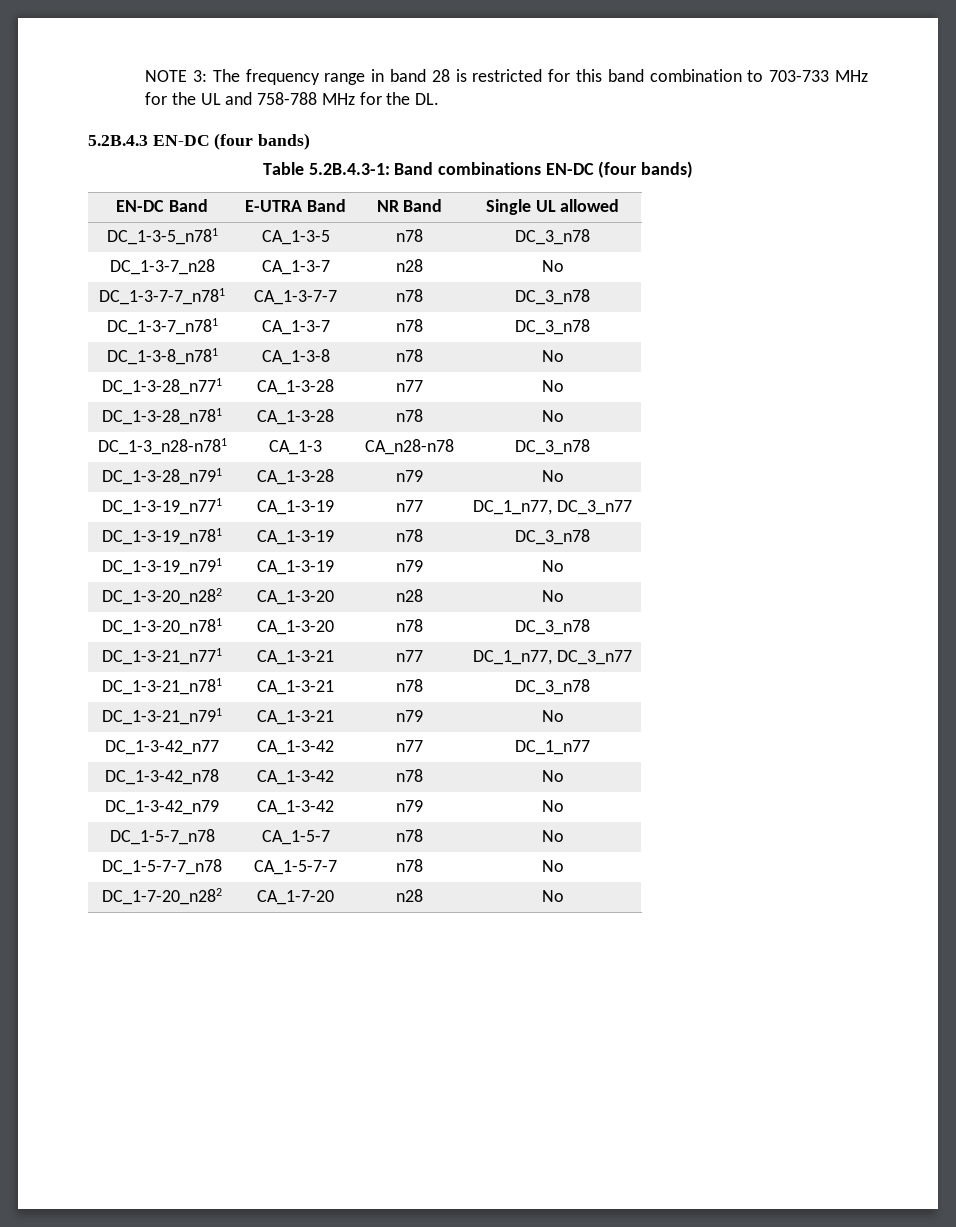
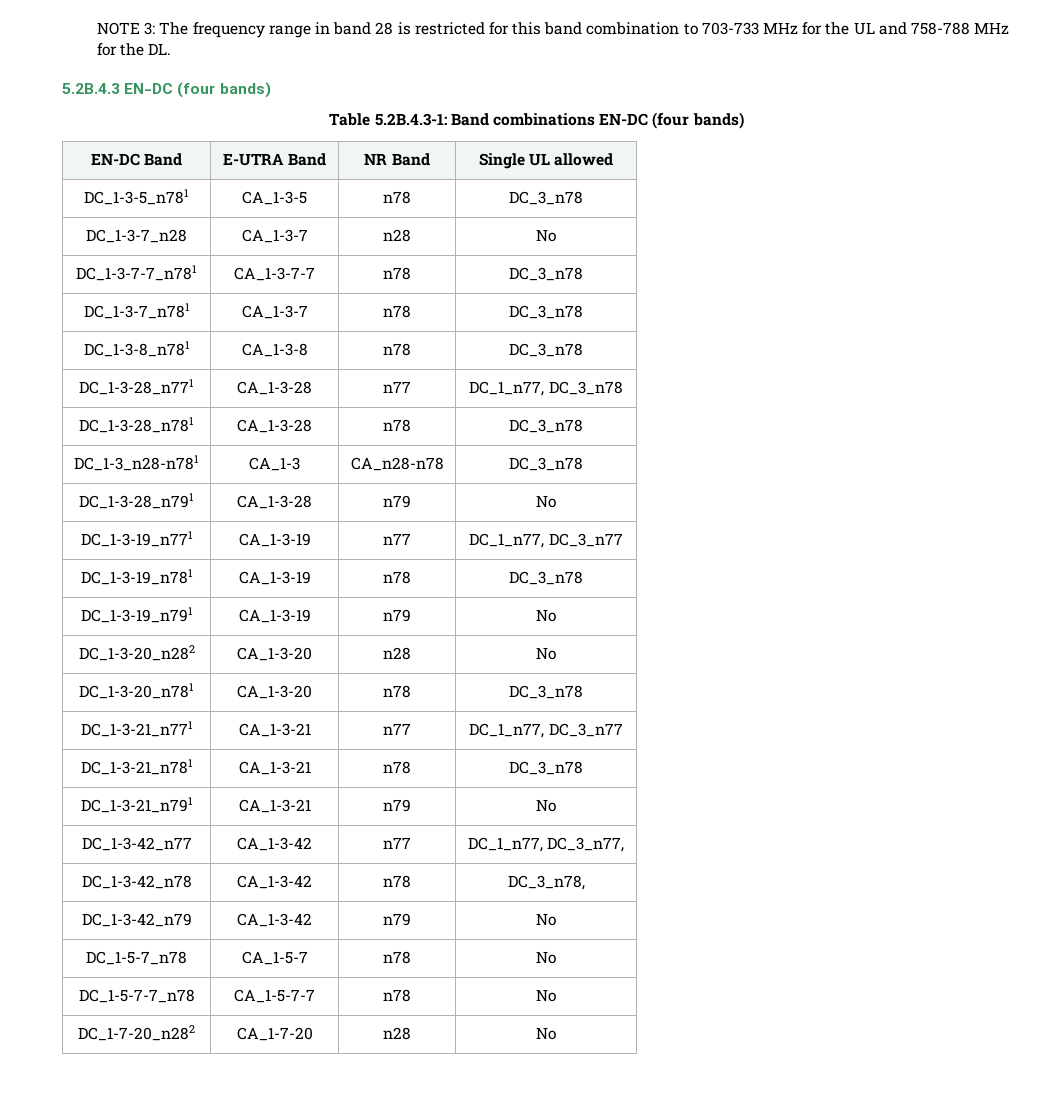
[541,350,564,362] No -> [509,343,583,357] DC_3_n78
[541,380,564,392] No -> [469,381,623,396] DC_1_n77, DC_3_n78
[541,410,564,422] No -> [509,419,583,433] DC_3_n78
[515,740,590,755] DC_1_n77 -> [467,837,625,852] DC_1_n77, DC_3_n77,
[541,770,564,782] No -> [507,875,585,890] DC_3_n78,

